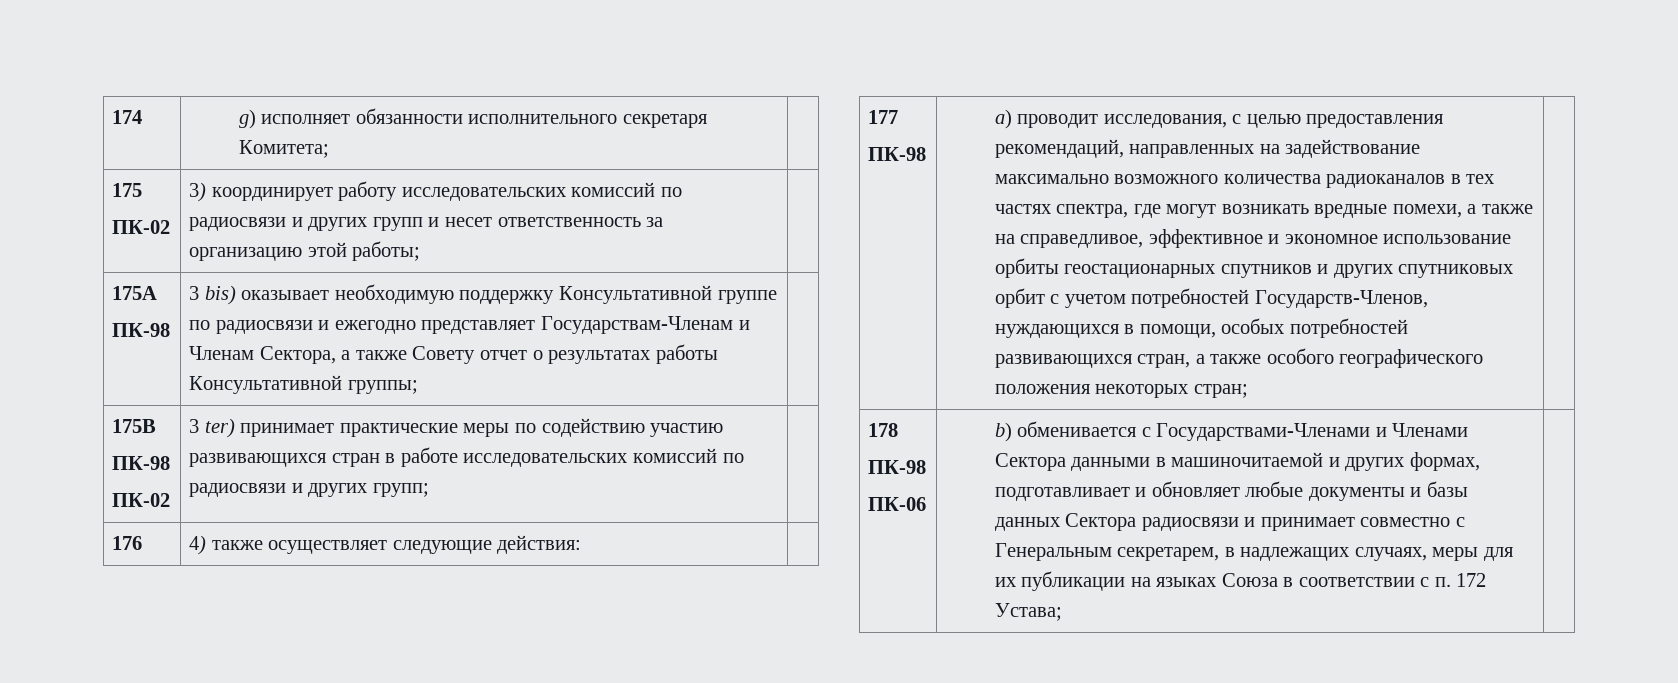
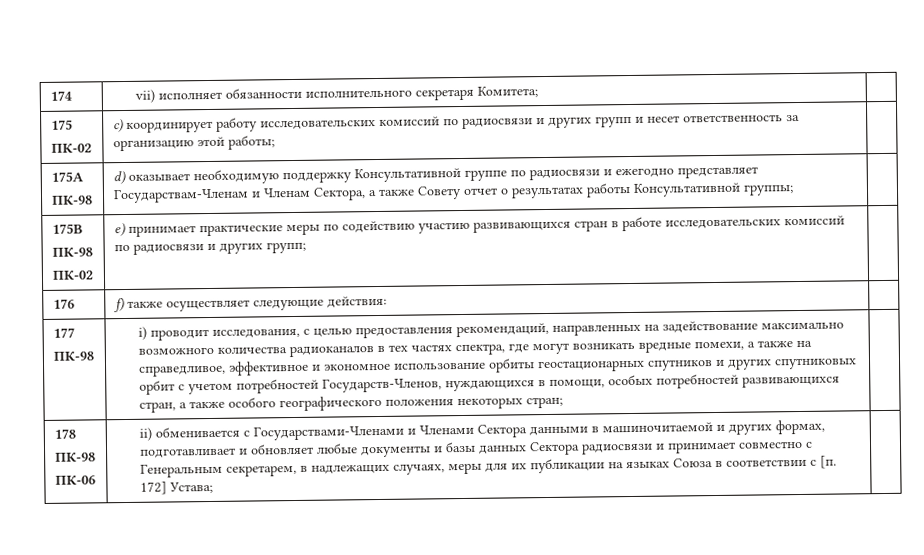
[238,109,256,129] g) -> [134,89,155,103] vii)
[189,182,207,202] 3) -> [112,119,124,133] c)
[189,285,236,305] 3 bis) -> [112,170,126,185] d)
[189,418,235,438] 3 ter) -> [113,222,126,237] e)
[189,535,207,555] 4) -> [112,298,125,313] f)
[994,109,1012,129] a) -> [137,326,147,340] i)
[994,422,1012,442] b) -> [138,427,152,441] ii)
[1434,573,1487,587] п. 172 -> [819,455,837,469] [139,481,167,495] [п. 172]

